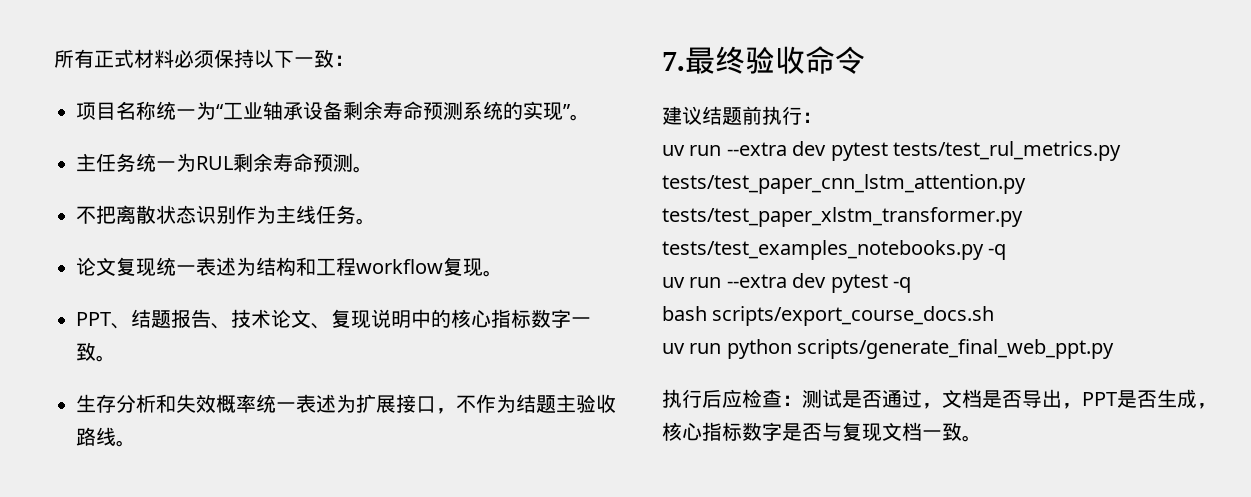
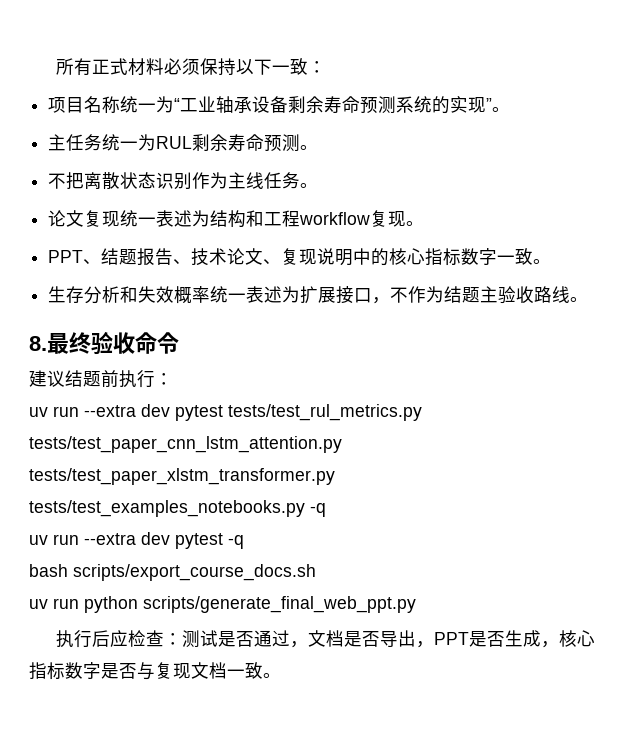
[662,52,685,71] 7. -> [29,336,47,351] 8.

